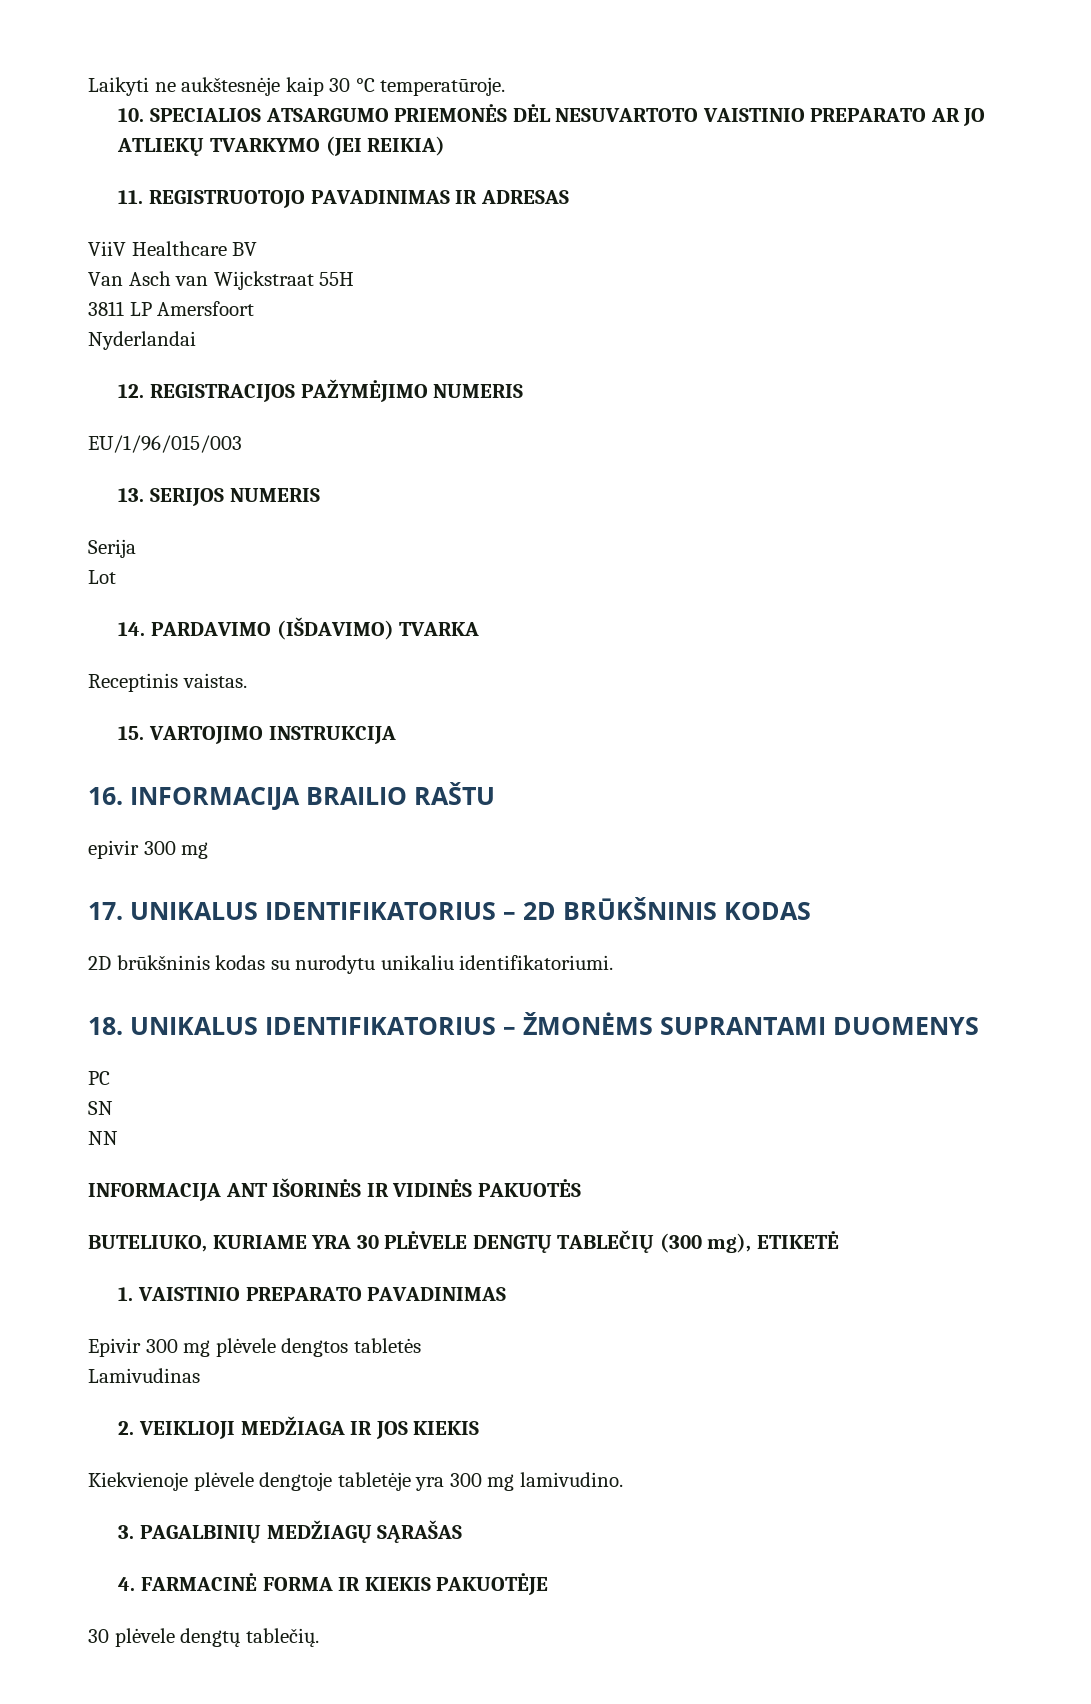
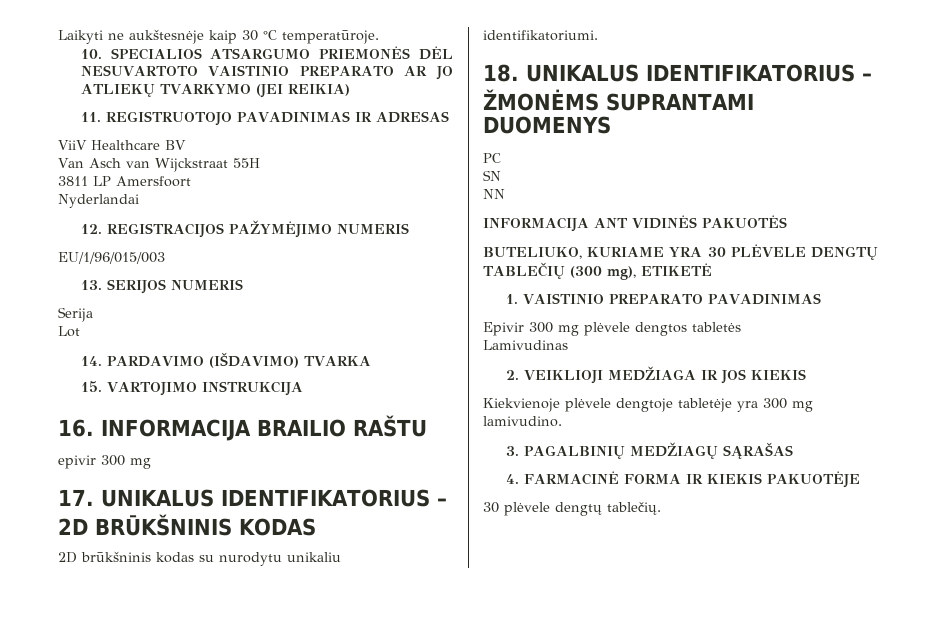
[88,673,247,692] // Receptinis vaistas. -> (371, 361) none
[272,1178,389,1197] IŠORINĖS IR -> (628, 223) none

